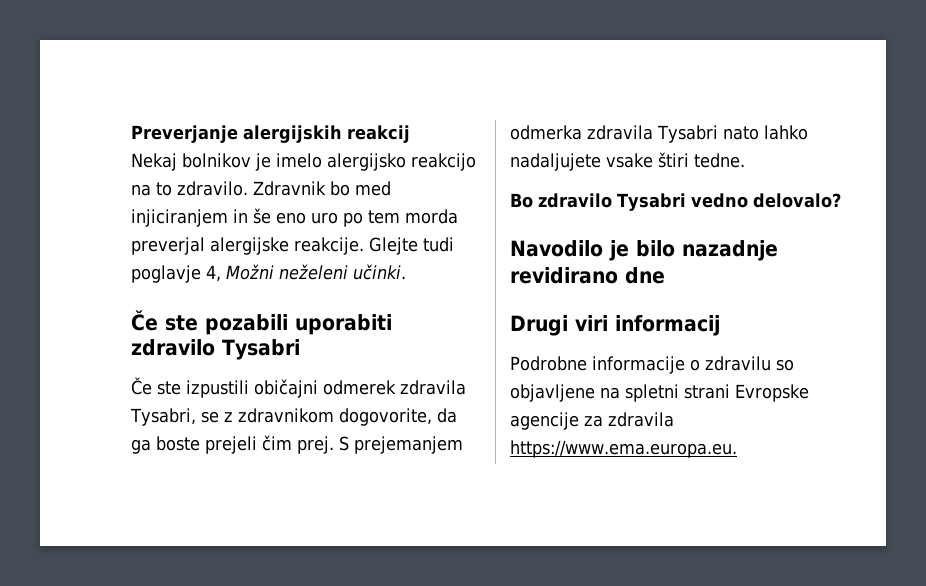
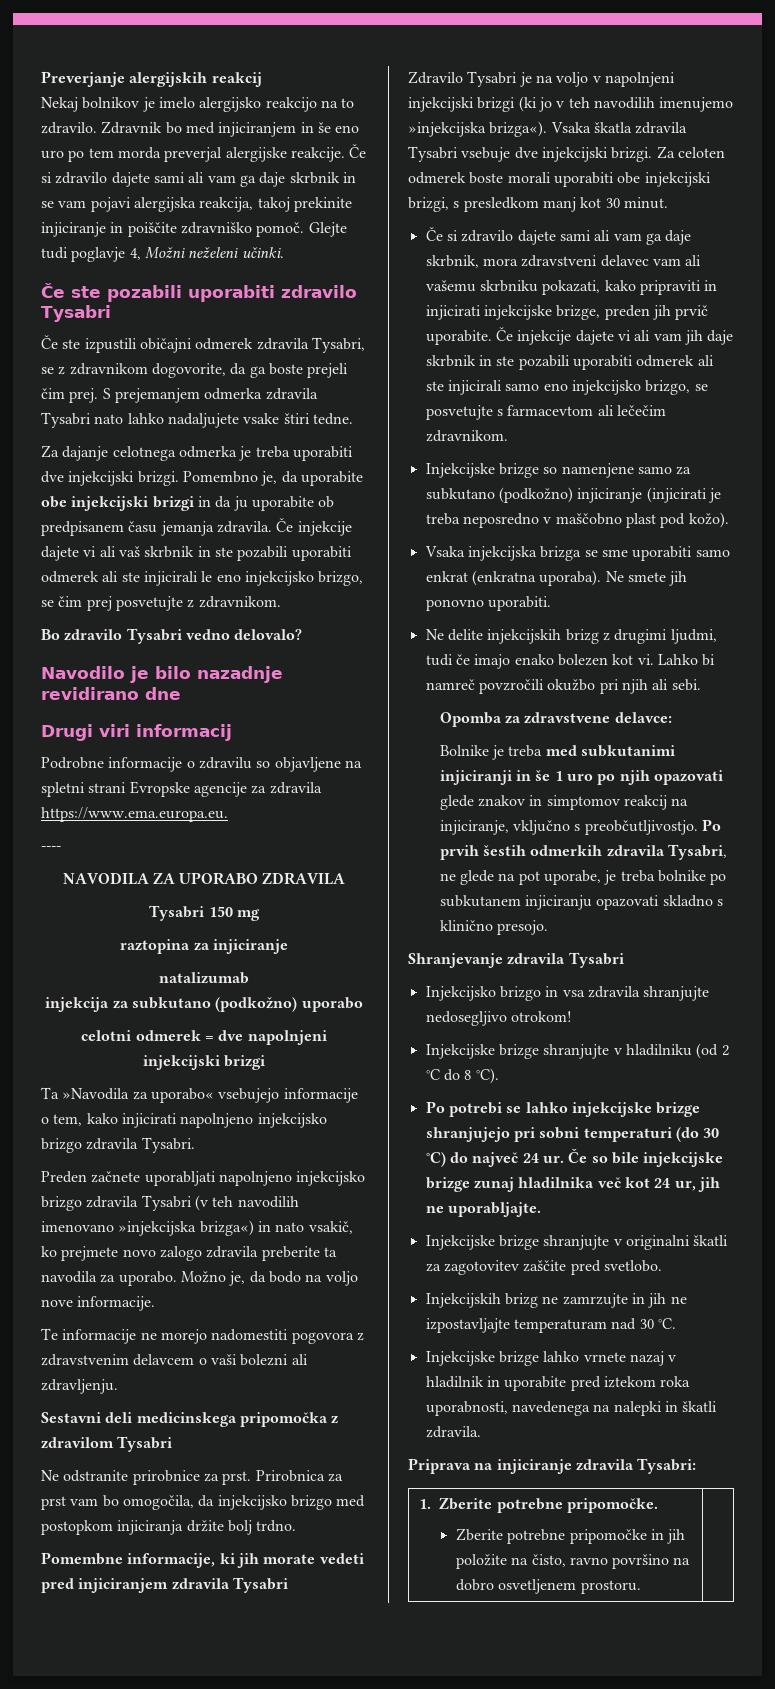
(364, 246) none -> [349,144,367,158] [41,172,356,187] [41,197,352,212] [41,222,305,237] Če si zdravilo dajete sami ali vam ga daje skrbnik in se vam pojavi alergijska reakcija, takoj prekinite injiciranje in poiščite zdravniško pomoč.
(745, 160) none -> [41,445,353,461] [41,471,363,486] [41,496,335,511] [41,518,352,536] [41,546,352,561] [41,571,364,586] [41,596,281,611] // Za dajanje celotnega odmerka je treba uporabiti dve injekcijski brizgi. Pomembno je, da uporabite obe injekcijski brizgi in da ju uporabite ob predpisanem času jemanja zdravila. Če injekcije dajete vi ali vaš skrbnik in ste pozabili uporabiti odmerek ali ste injicirali le eno injekcijsko brizgo, se čim prej posvetujte z zdravnikom.
(737, 449) none -> [41,846,61,851] [62,872,346,885] [149,905,260,921] [120,939,288,954] [159,972,249,984] [45,997,363,1012] [81,1030,327,1045] [142,1055,266,1070] [41,1087,358,1103] [41,1113,327,1128] [41,1137,195,1153] [41,1171,366,1186] [41,1195,299,1211] [41,1220,353,1236] [41,1246,337,1261] [41,1271,358,1286] [41,1296,156,1311] [41,1328,364,1344] [41,1354,308,1366] [41,1379,118,1394] [41,1412,339,1427] [41,1436,173,1452] [41,1470,343,1485] [41,1495,366,1510] [41,1520,297,1535] [41,1552,364,1568] [41,1577,288,1593] [408,71,675,87] [408,96,734,112] [408,121,688,137] [408,146,725,162] [408,172,711,187] [408,197,668,212] [425,227,692,245] [425,255,702,268] [425,280,718,295] [425,305,709,320] [425,327,734,345] [425,355,714,370] [425,380,708,395] [425,405,666,420] [425,430,508,442] [425,463,692,478] [425,487,721,503] [425,512,729,528] [424,546,730,561] [425,570,688,586] [425,596,551,611] [425,629,717,644] [425,654,716,669] [425,679,701,694] [439,712,672,727] [439,745,676,760] [439,770,724,785] [439,795,689,810] [439,819,722,835] [439,844,728,860] [439,870,727,885] [439,895,724,910] [439,920,549,935] [408,952,624,968] [425,986,710,1001] [425,1011,572,1026] [425,1043,729,1059] [425,1068,499,1084] [425,1101,701,1117] [425,1127,720,1142] [425,1148,724,1167] [425,1177,720,1192] [425,1202,541,1217] [425,1235,729,1250] [425,1260,662,1275] [425,1293,687,1308] [425,1318,676,1333] [425,1351,677,1366] [425,1376,691,1391] [425,1401,718,1416] [425,1426,481,1438] [408,1458,697,1474] [419,1497,658,1513] [455,1528,686,1544] [455,1554,691,1569] [455,1579,641,1594] // ---- // NAVODILA ZA UPORABO ZDRAVILA // Tysabri 150 mg // raztopina za injiciranje // natalizumab // injekcija za subkutano (podkožno) uporabo // celotni odmerek = dve napolnjeni injekcijski brizgi // Ta »Navodila za uporabo« vsebujejo informacije o tem, kako injicirati napolnjeno injekcijsko brizgo zdravila Tysabri. // Preden začnete uporabljati napolnjeno injekcijsko brizgo zdravila Tysabri (v teh navodilih imenovano »injekcijska brizga«) in nato vsakič, ko prejmete novo zalogo zdravila preberite ta navodila za uporabo. Možno je, da bodo na voljo nove informacije. // Te informacije ne morejo nadomestiti pogovora z zdravstvenim delavcem o vaši bolezni ali zdravljenju. // Sestavni deli medicinskega pripomočka z zdravilom Tysabri // Ne odstranite prirobnice za prst. Prirobnica za prst vam bo omogočila, da injekcijsko brizgo med postopkom injiciranja držite bolj trdno. // Pomembne informacije, ki jih morate vedeti pred injiciranjem zdravila Tysabri // Zdravilo Tysabri je na voljo v napolnjeni injekcijski brizgi (ki jo v teh navodilih imenujemo »injekcijska brizga«). Vsaka škatla zdravila Tysabri vsebuje dve injekcijski brizgi. Za celoten odmerek boste morali uporabiti obe injekcijski brizgi, s presledkom manj kot 30 minut. // Če si zdravilo dajete sami ali vam ga daje skrbnik, mora zdravstveni delavec vam ali vašemu skrbniku pokazati, kako pripraviti in injicirati injekcijske brizge, preden jih prvič uporabite. Če injekcije dajete vi ali vam jih daje skrbnik in ste pozabili uporabiti odmerek ali ste injicirali samo eno injekcijsko brizgo, se posvetujte s farmacevtom ali lečečim zdravnikom. // Injekcijske brizge so namenjene samo za subkutano (podkožno) injiciranje (injicirati je treba neposredno v maščobno plast pod kožo). // Vsaka injekcijska brizga se sme uporabiti samo enkrat (enkratna uporaba). Ne smete jih ponovno uporabiti. // Ne delite injekcijskih brizg z drugimi ljudmi, tudi če imajo enako bolezen kot vi. Lahko bi namreč povzročili okužbo pri njih ali sebi. // Opomba za zdravstvene delavce: // Bolnike je treba med subkutanimi injiciranji in še 1 uro po njih opazovati glede znakov in simptomov reakcij na injiciranje, vključno s preobčutljivostjo. Po prvih šestih odmerkih zdravila Tysabri, ne glede na pot uporabe, je treba bolnike po subkutanem injiciranju opazovati skladno s klinično presojo. // Shranjevanje zdravila Tysabri // Injekcijsko brizgo in vsa zdravila shranjujte nedosegljivo otrokom! // Injekcijske brizge shranjujte v hladilniku (od 2 °C do 8 °C). // Po potrebi se lahko injekcijske brizge shranjujejo pri sobni temperaturi (do 30 °C) do največ 24 ur. Če so bile injekcijske brizge zunaj hladilnika več kot 24 ur, jih ne uporabljajte. // Injekcijske brizge shranjujte v originalni škatli za zagotovitev zaščite pred svetlobo. // Injekcijskih brizg ne zamrzujte in jih ne izpostavljajte temperaturam nad 30 °C. // Injekcijske brizge lahko vrnete nazaj v hladilnik in uporabite pred iztekom roka uporabnosti, navedenega na nalepki in škatli zdravila. // Priprava na injiciranje zdravila Tysabri: // 1. Zberite potrebne pripomočke. // Zberite potrebne pripomočke in jih položite na čisto, ravno površino na dobro osvetljenem prostoru. |

